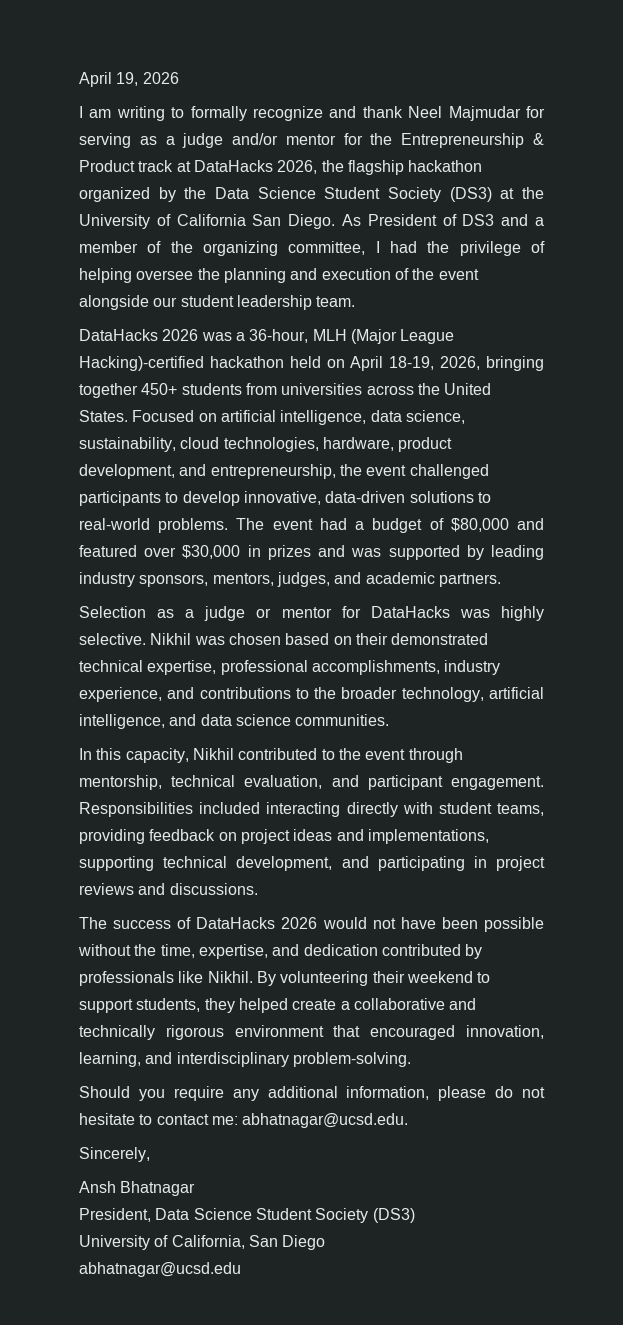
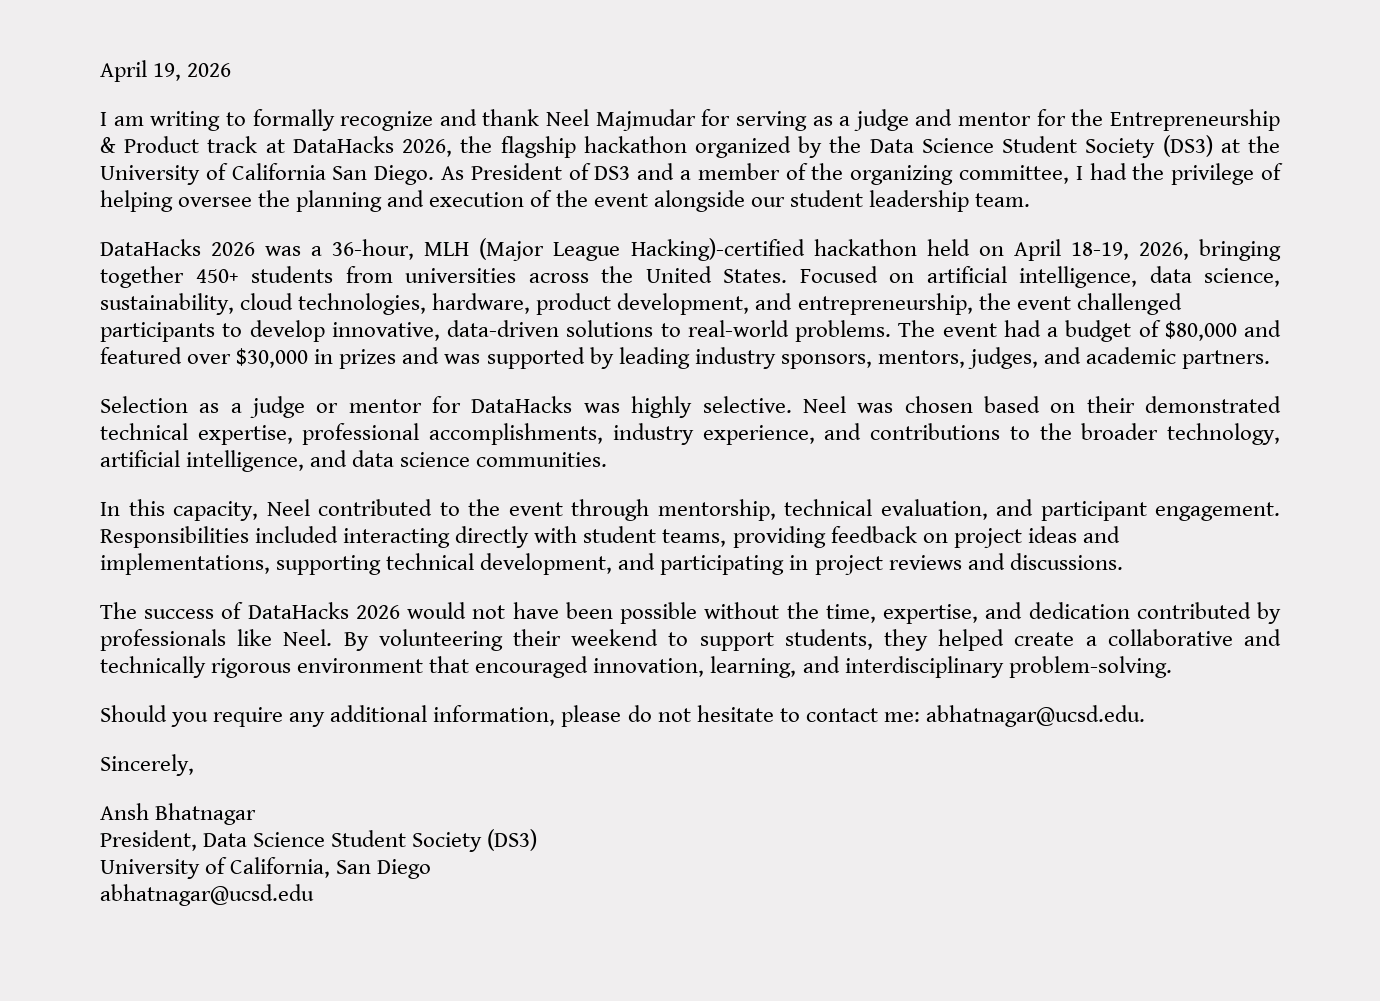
[232,133,279,145] and/or -> [915,109,953,126] and
[150,633,192,645] Nikhil -> [802,396,846,413] Neel
[192,748,234,760] Nikhil -> [266,499,310,516] Neel
[207,971,253,983] Nikhil. -> [283,629,333,646] Neel.

